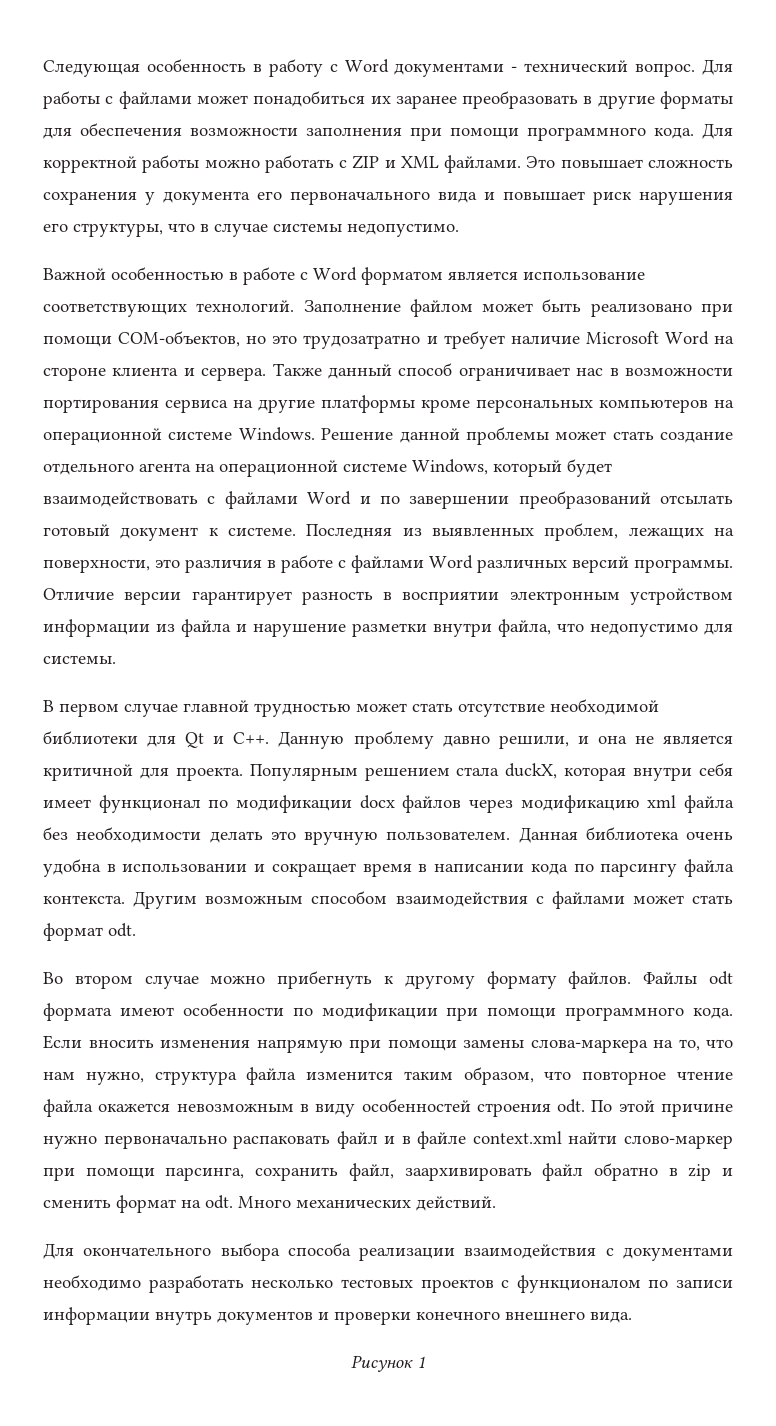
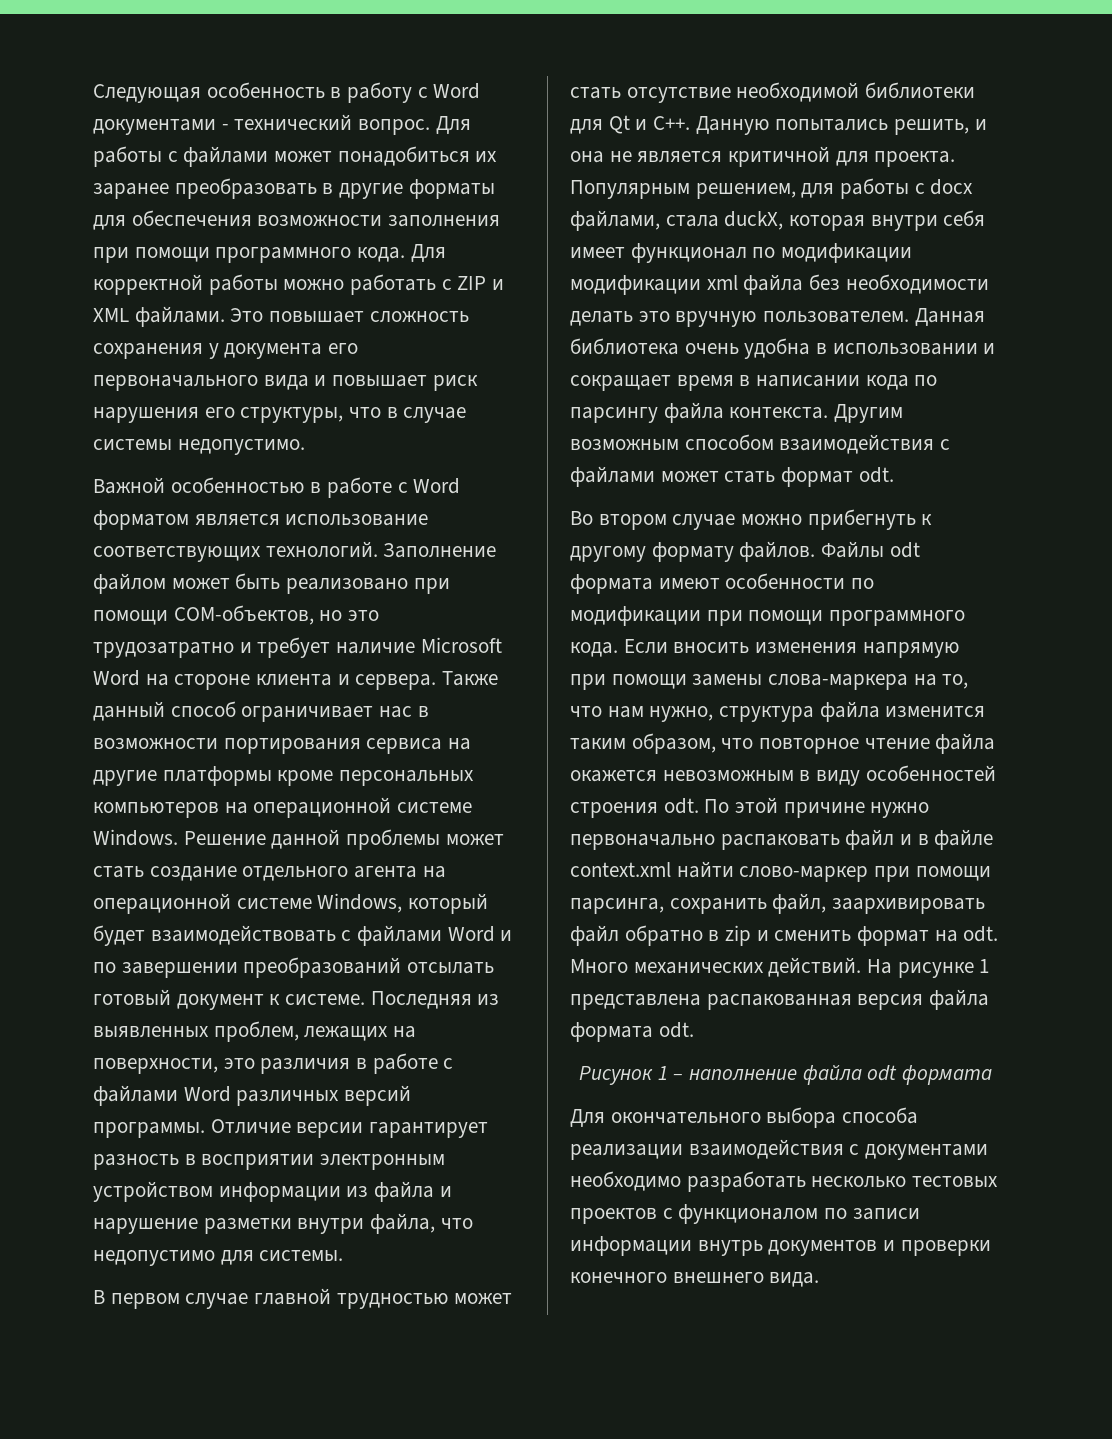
[353,731,569,749] проблему давно решили, -> [775,119,970,135] попытались решить,
[364,767,450,781] решением -> [695,178,974,199] [570,210,660,231] решением, для работы с docx файлами,
[359,795,640,813] docx файлов через модификацию -> [570,275,701,295] модификации
(496, 1203) none -> [867,959,990,978] [570,989,990,1010] [570,1022,694,1042] [578,1065,993,1085] На рисунке 1 представлена распакованная версия файла формата odt. // Рисунок 1 – наполнение файла odt формата
[351,1355,425,1372] // Рисунок 1 -> (820, 1279) none

